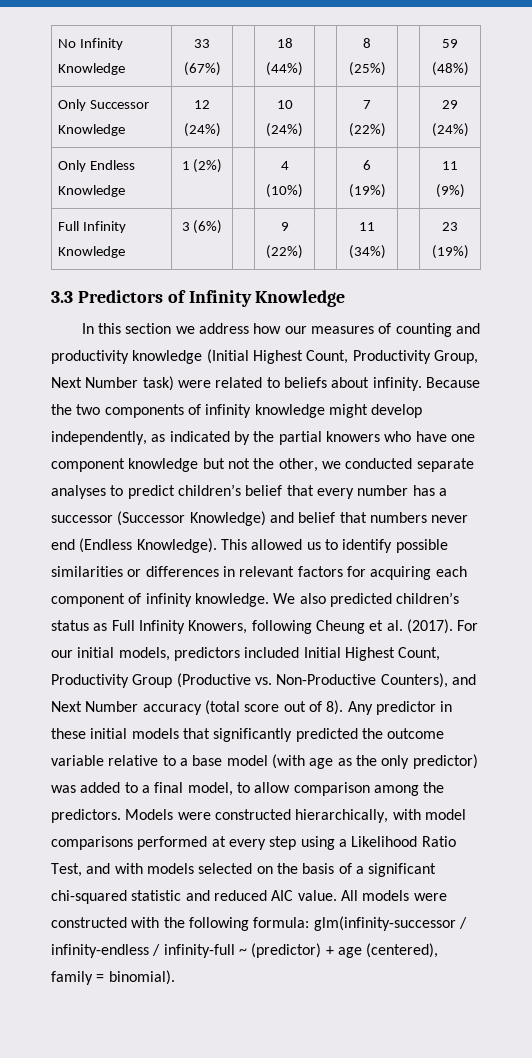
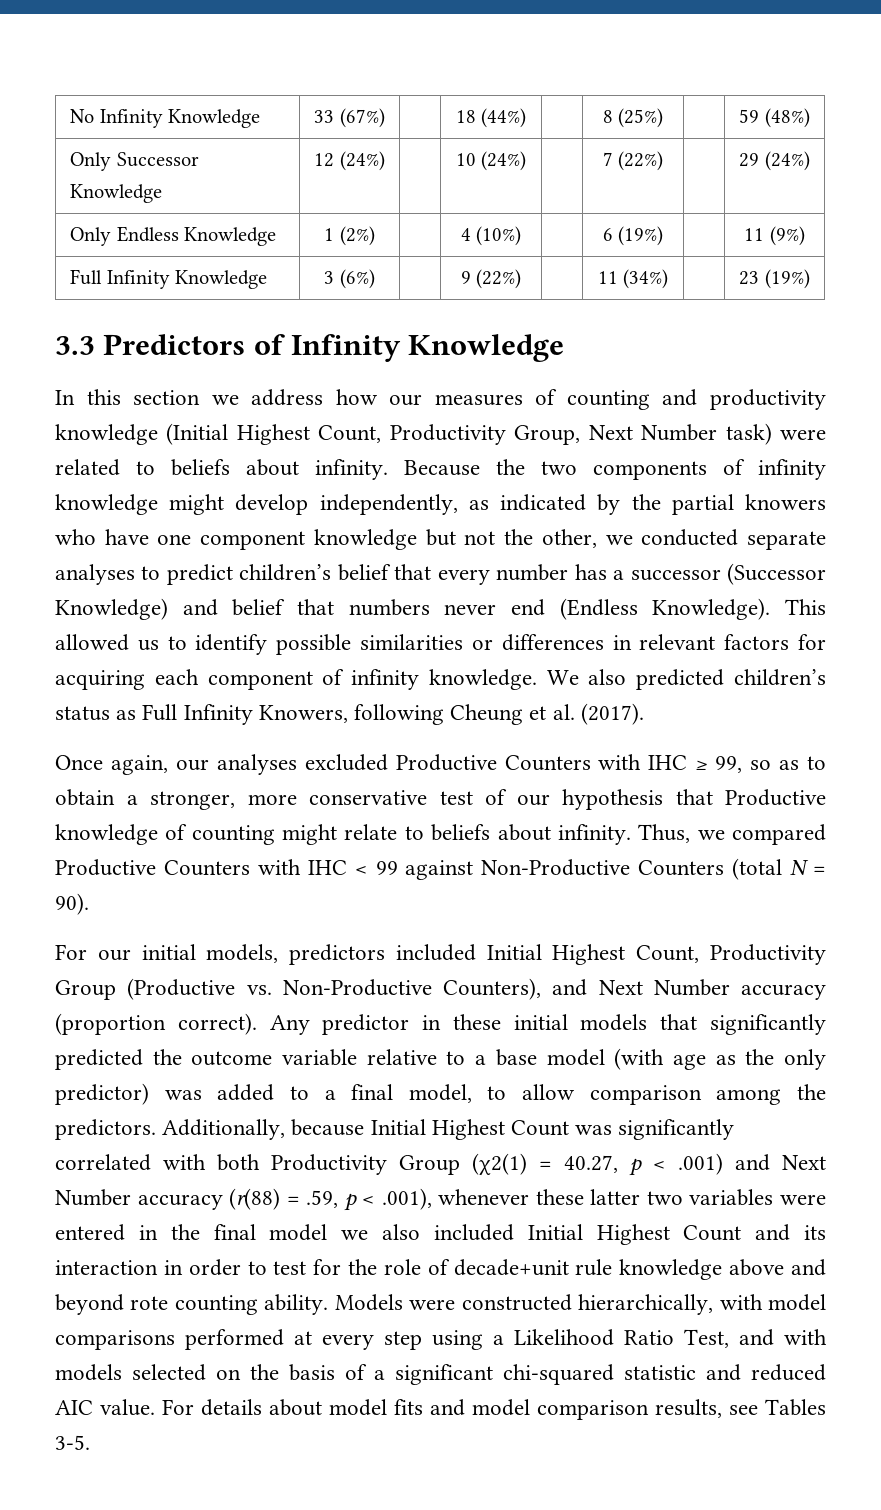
(453, 626) none -> [55,754,826,775] [55,789,826,810] [55,824,827,845] [55,858,826,880] [55,893,89,915] // Once again, our analyses excluded Productive Counters with IHC ≥ 99, so as to obtain a stronger, more conservative test of our hypothesis that Productive knowledge of counting might relate to beliefs about infinity. Thus, we compared Productive Counters with IHC < 99 against Non-Productive Counters (total N = 90). //
[204,700,344,715] (total score out of 8). -> [55,1013,257,1035] (proportion correct).
(121, 816) none -> [162,1119,735,1140] [55,1153,826,1176] [55,1188,827,1211] [55,1224,827,1245] [55,1259,826,1280] [55,1294,329,1315] Additionally, because Initial Highest Count was significantly correlated with both Productivity Group (χ2(1) = 40.27, p < .001) and Next Number accuracy (r(88) = .59, p < .001), whenever these latter two variables were entered in the final model we also included Initial Highest Count and its interaction in order to test for the role of decade+unit rule knowledge above and beyond rote counting ability.
[340,890,447,901] [51,916,467,931] [51,943,439,958] [51,970,175,985] All models were constructed with the following formula: glm(infinity-successor / infinity-endless / infinity-full ~ (predictor) + age (centered), family = binomial). -> [162,1399,826,1420] [55,1435,90,1450] For details about model fits and model comparison results, see Tables 3-5.

